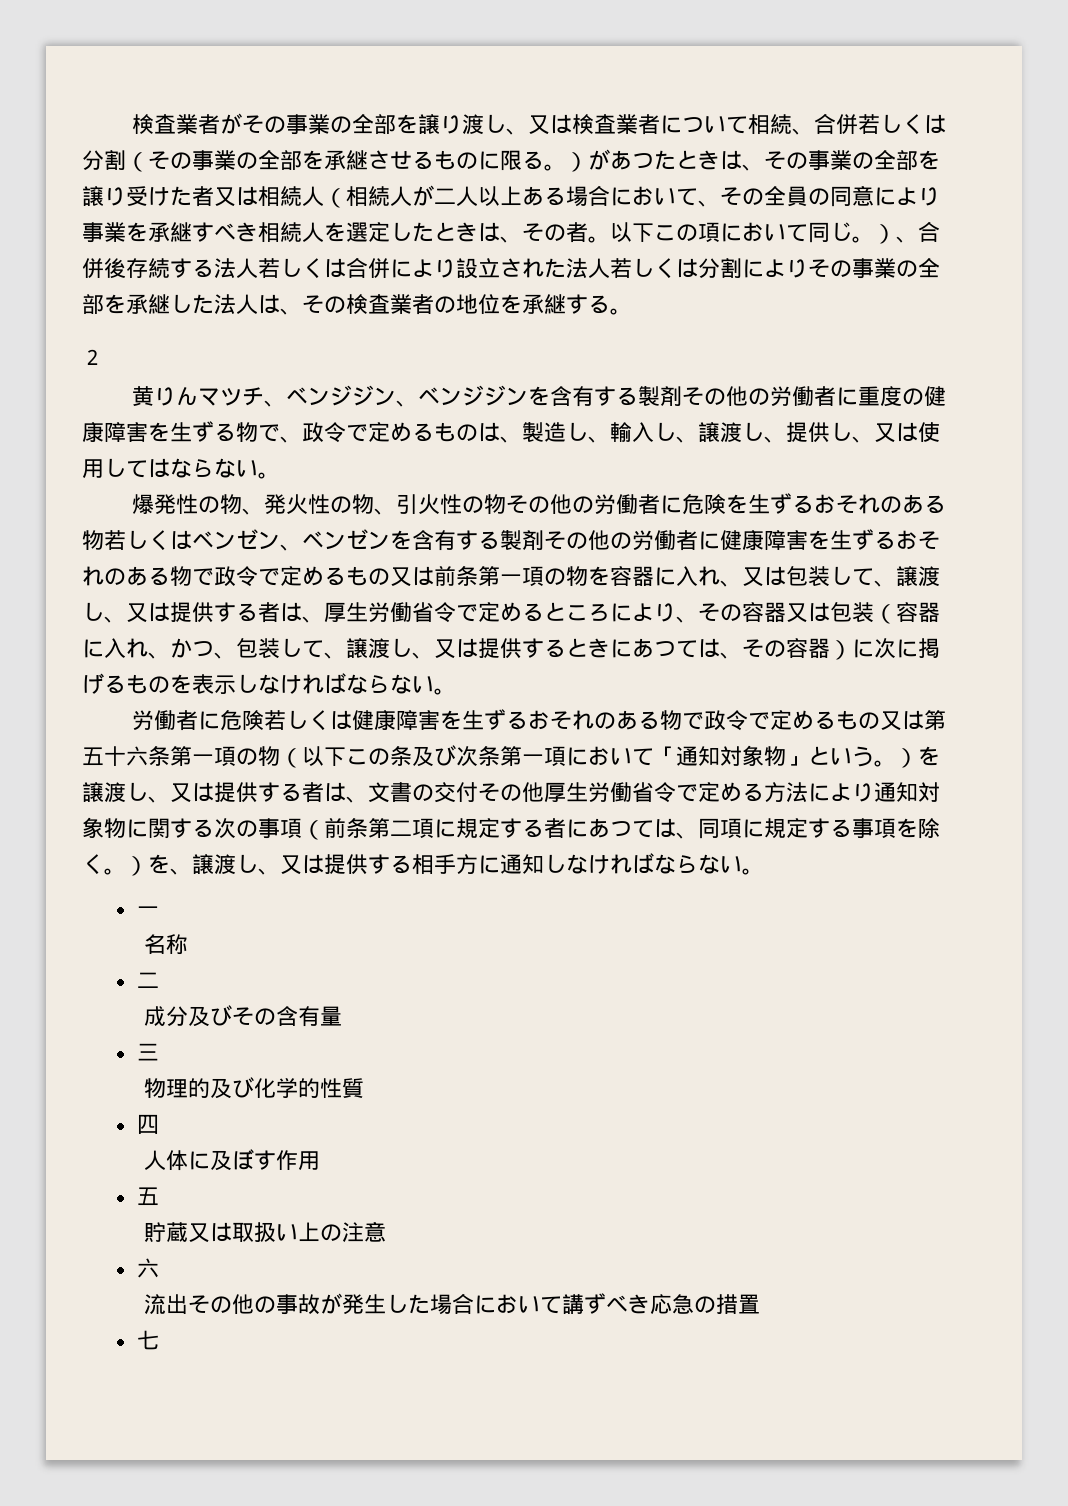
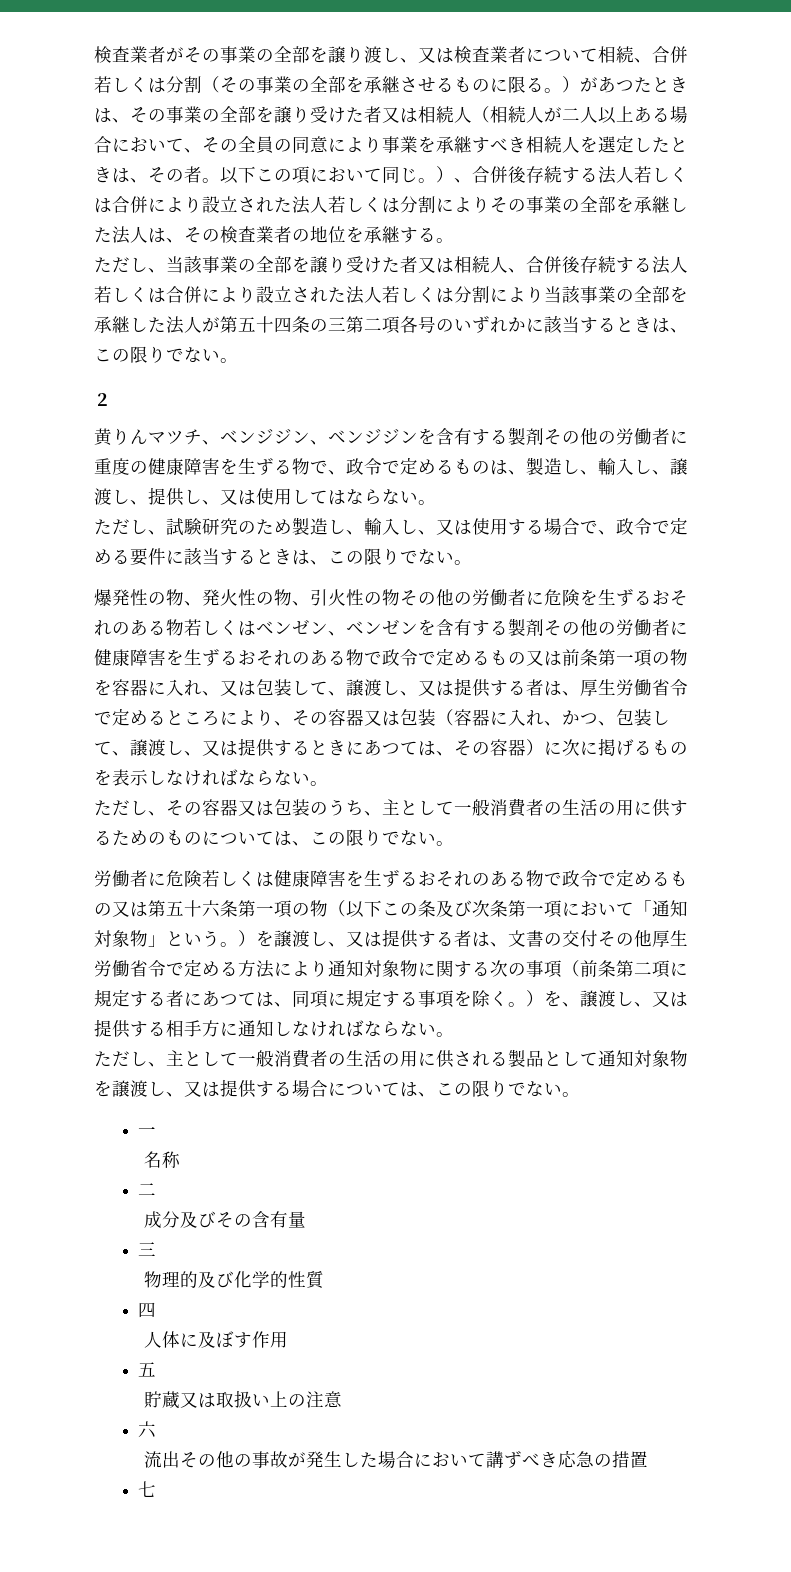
(632, 311) none -> [94,256,688,274] [94,286,688,304] [94,316,688,334] [94,346,238,363] // ただし、当該事業の全部を譲り受けた者又は相続人、合併後存続する法人若しくは合併により設立された法人若しくは分割により当該事業の全部を承継した法人が第五十四条の三第二項各号のいずれかに該当するときは、この限りでない。
(280, 475) none -> [94,517,688,536] [94,548,472,566] // ただし、試験研究のため製造し、輸入し、又は使用する場合で、政令で定める要件に該当するときは、この限りでない。
(456, 691) none -> [94,798,688,817] [94,829,454,846] // ただし、その容器又は包装のうち、主として一般消費者の生活の用に供するためのものについては、この限りでない。
(764, 871) none -> [94,1049,688,1068] [94,1079,580,1098] // ただし、主として一般消費者の生活の用に供される製品として通知対象物を譲渡し、又は提供する場合については、この限りでない。

